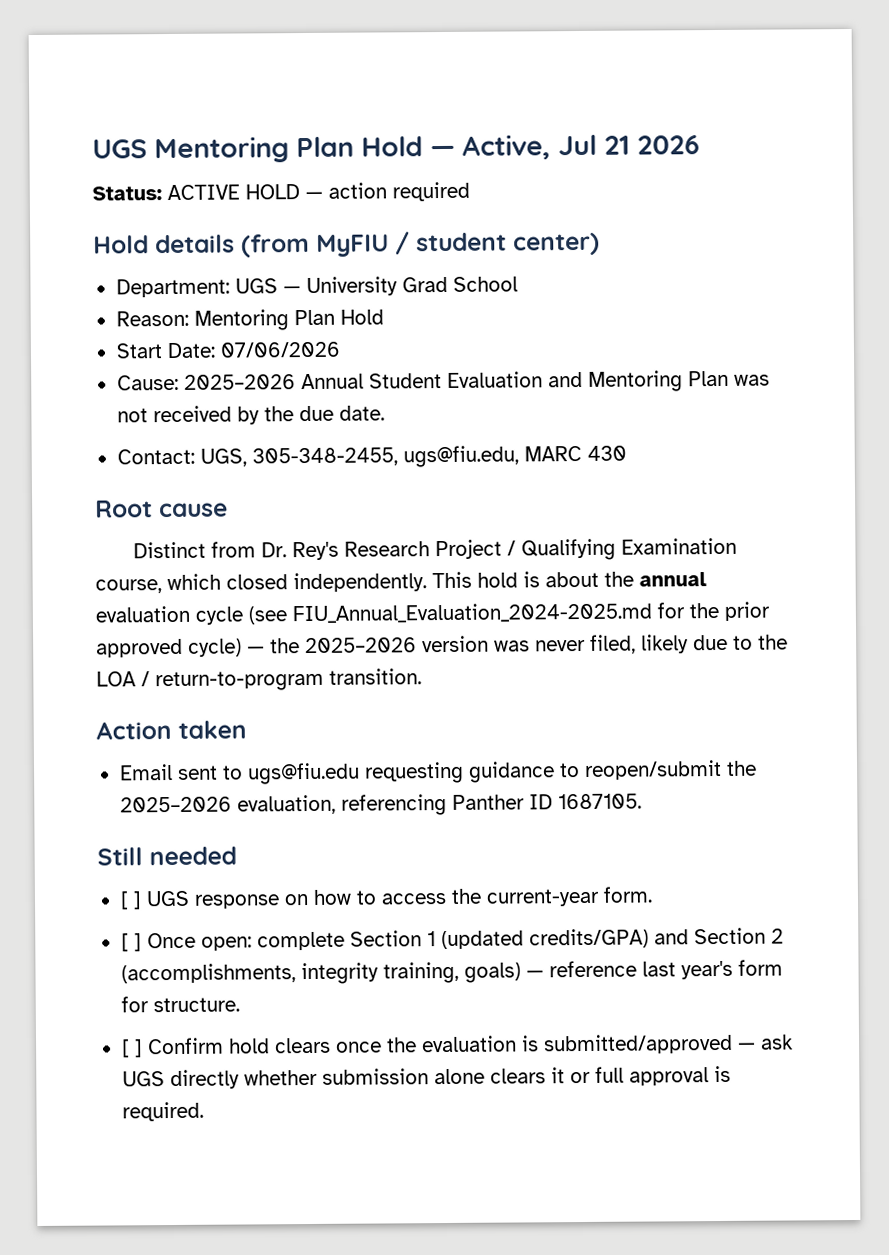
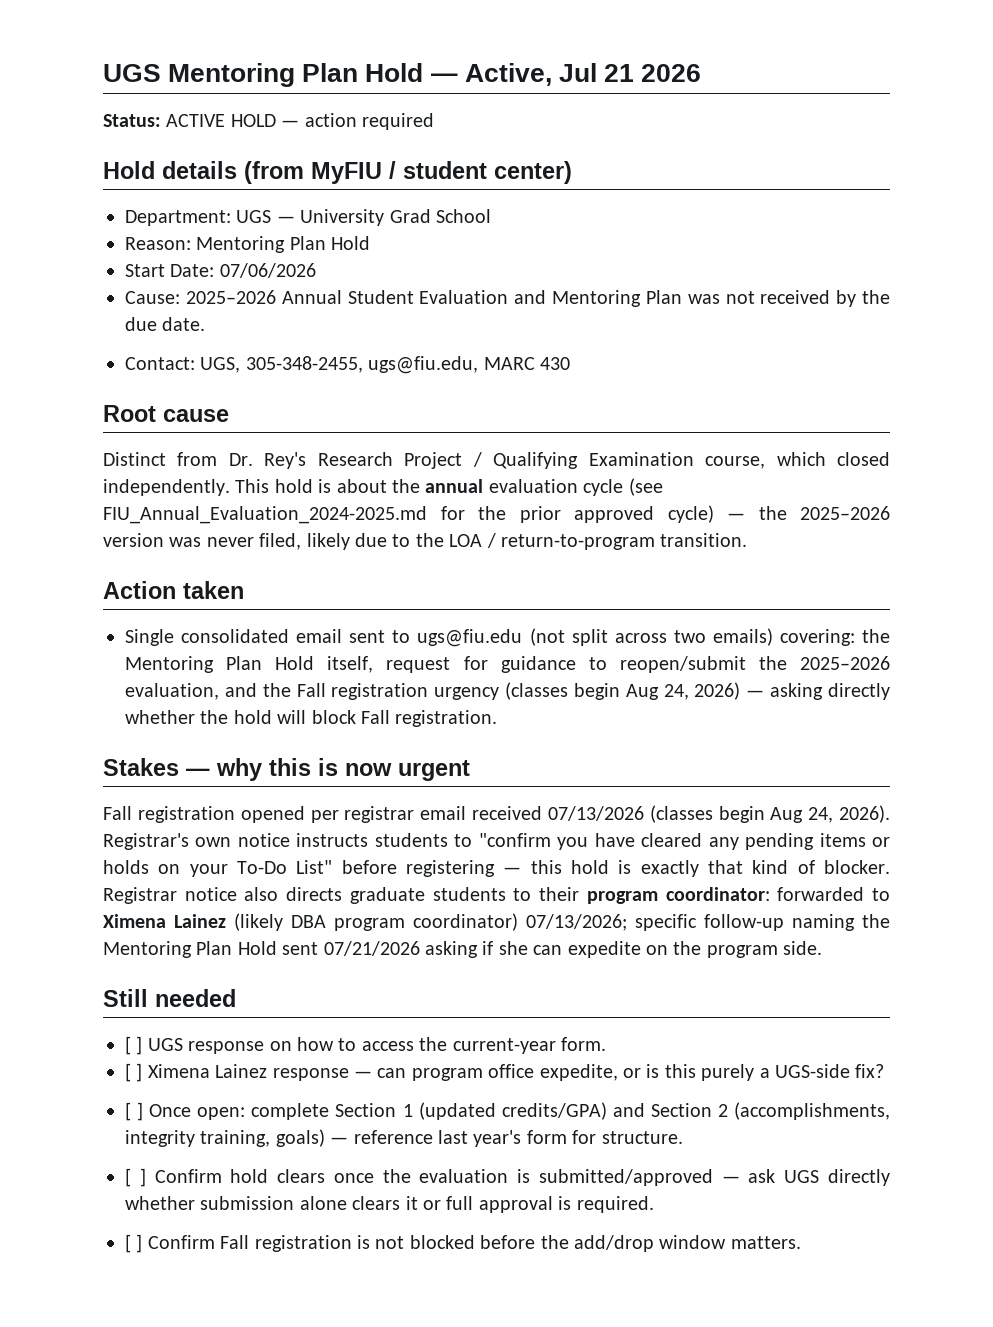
[118,761,464,785] Email sent to ugs@fiu.edu requesting -> [125,628,890,647] [125,656,488,673] Single consolidated email sent to ugs@fiu.edu (not split across two emails) covering: the Mentoring Plan Hold itself, request for
[340,793,642,816] referencing Panther ID 1687105. -> [224,682,890,700] [125,710,498,727] [103,758,470,781] [103,805,891,823] [103,833,890,850] [103,860,891,877] [103,887,891,904] [103,913,890,931] [103,941,823,958] and the Fall registration urgency (classes begin Aug 24, 2026) — asking directly whether the hold will block Fall registration. // Stakes — why this is now urgent // Fall registration opened per registrar email received 07/13/2026 (classes begin Aug 24, 2026). Registrar's own notice instructs students to "confirm you have cleared any pending items or holds on your To-Do List" before registering — this hold is exactly that kind of blocker. Registrar notice also directs graduate students to their program coordinator: forwarded to Ximena Lainez (likely DBA program coordinator) 07/13/2026; specific follow-up naming the Mentoring Plan Hold sent 07/21/2026 asking if she can expedite on the program side.
(653, 894) none -> [125,1063,885,1082] // [ ] Ximena Lainez response — can program office expedite, or is this purely a UGS-side fix?
(204, 1111) none -> [125,1234,801,1253] // [ ] Confirm Fall registration is not blocked before the add/drop window matters.

